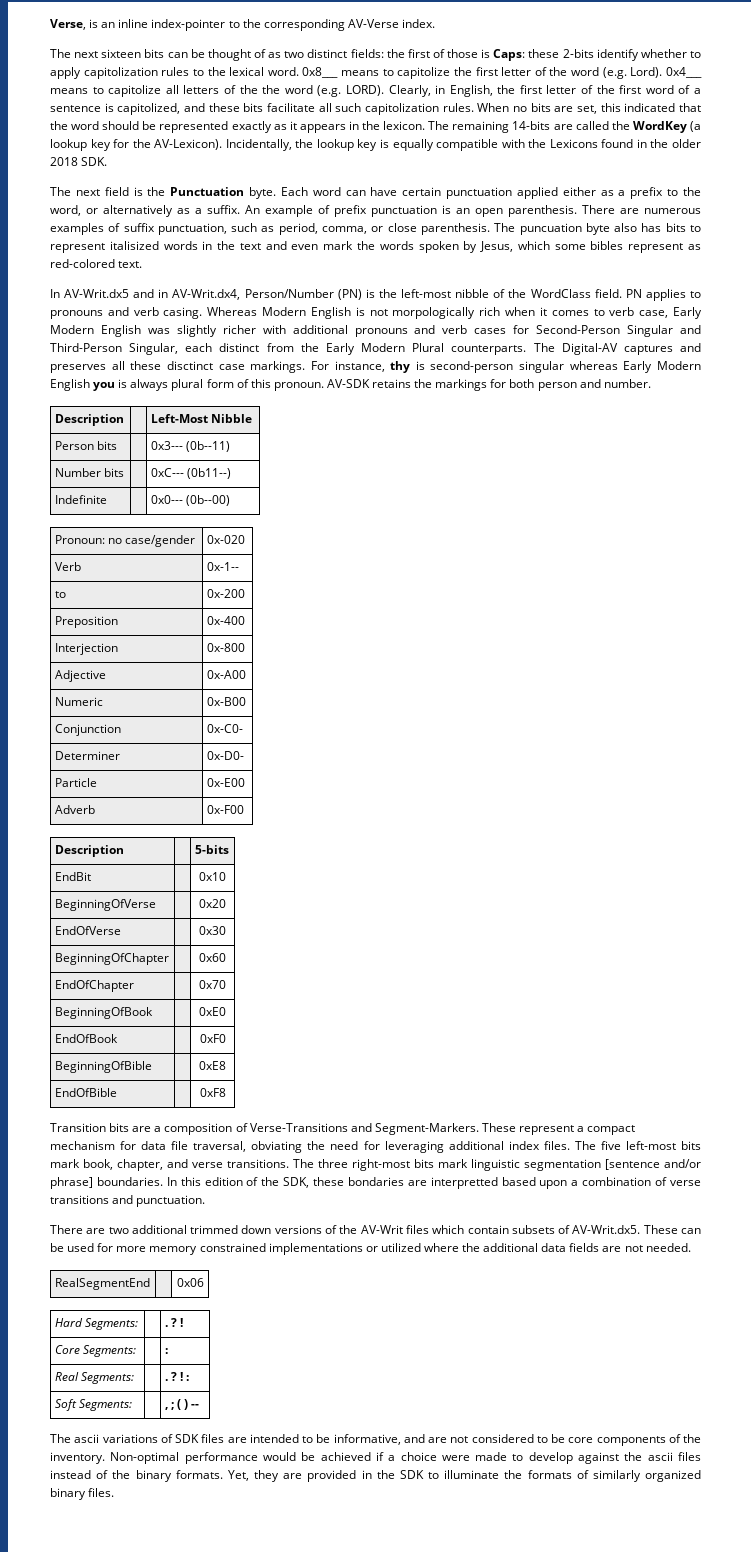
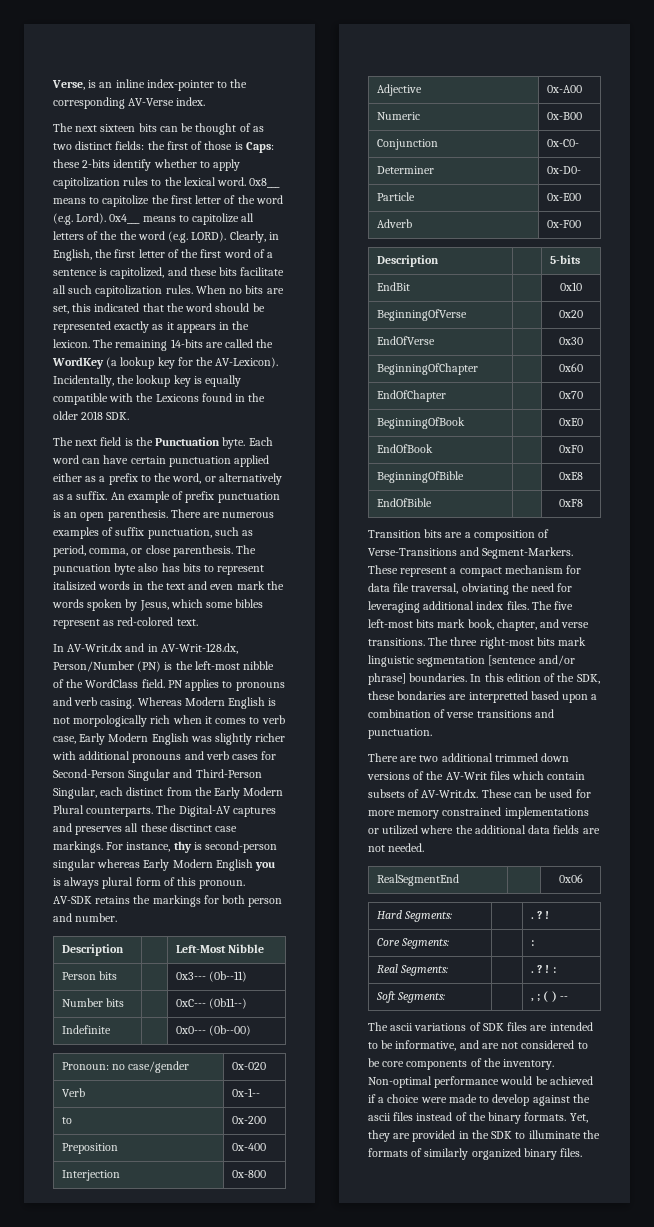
[64,289,130,298] AV-Writ.dx5 -> [67,643,123,652] AV-Writ.dx
[172,289,241,300] AV-Writ.dx4, -> [160,643,238,654] AV-Writ-128.dx,
[572,1225,641,1234] AV-Writ.dx5. -> [421,789,479,798] AV-Writ.dx.

